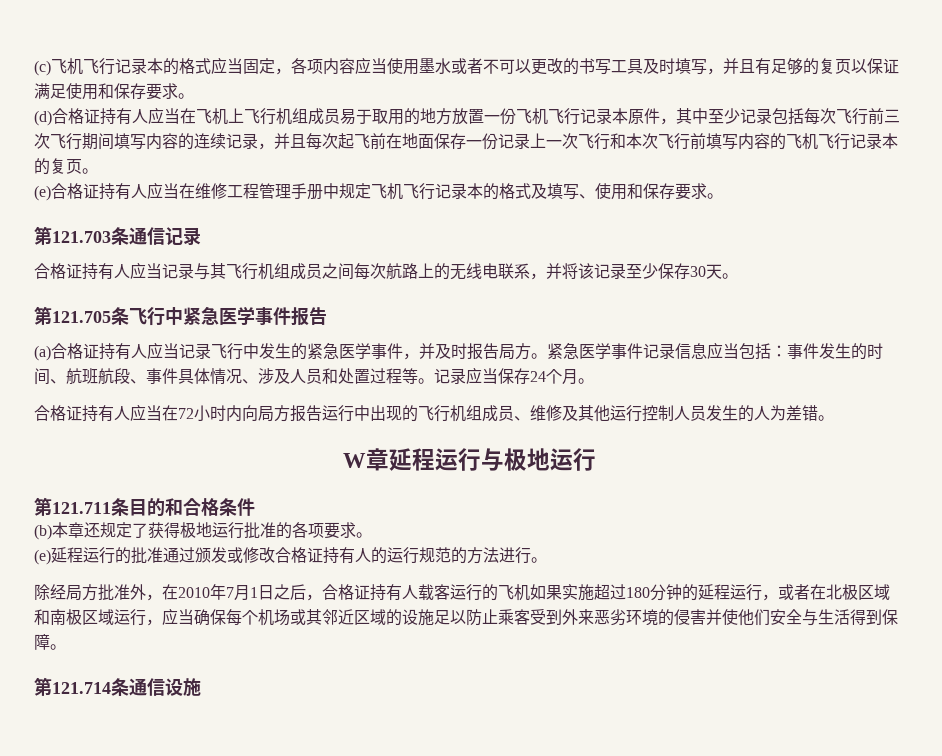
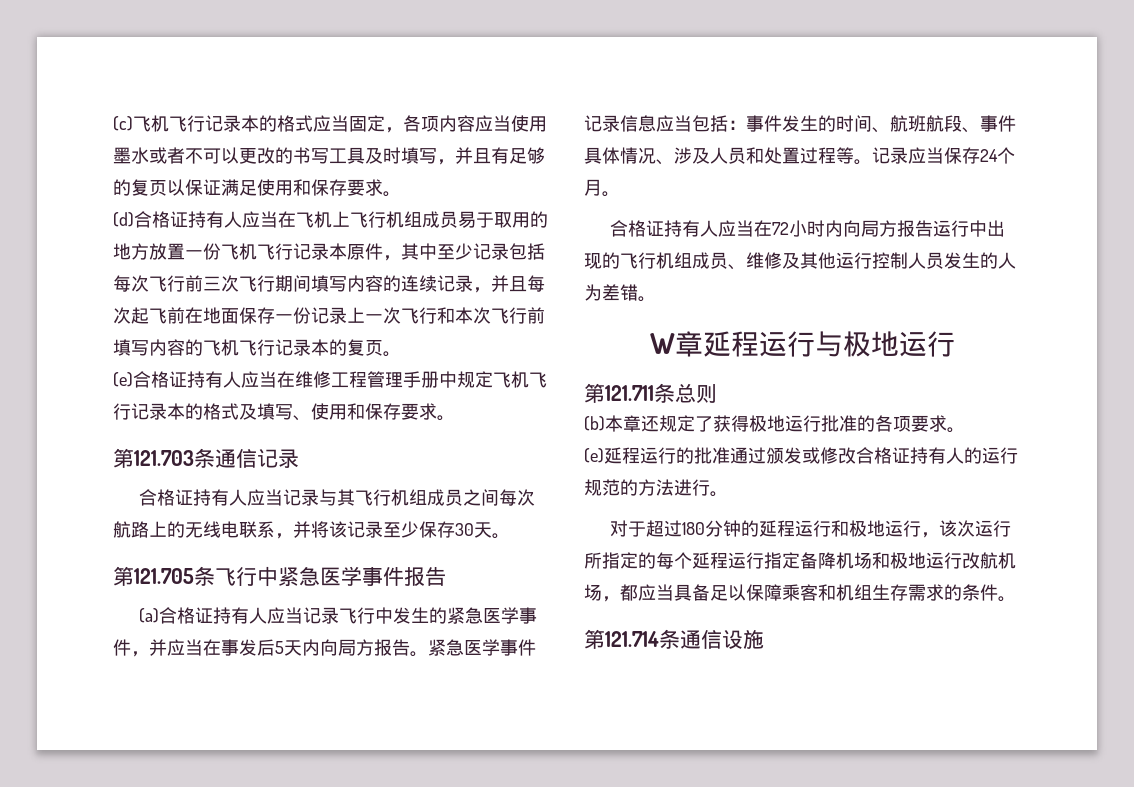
[435,343,531,360] 及时报告局方 -> [167,639,410,656] 应当在事发后5天内向局方报告
[129,498,255,517] 目的和合格条件 -> [675,383,717,403] 总则
[34,584,594,601] 除经局方批准外，在2010年7月1日之后，合格证持有人载客运行的飞机如果实施 -> [609,520,646,537] 对于
[762,584,890,601] [34,608,898,626] [34,634,50,650] ，或者在北极区域和南极区域运行，应当确保每个机场或其邻近区域的设施足以防止乘客受到外来恶劣环境的侵害并使他们安全与生活得到保障 -> [830,520,1011,538] [584,552,1016,569] [584,584,998,602] 和极地运行，该次运行所指定的每个延程运行指定备降机场和极地运行改航机场，都应当具备足以保障乘客和机组生存需求的条件

